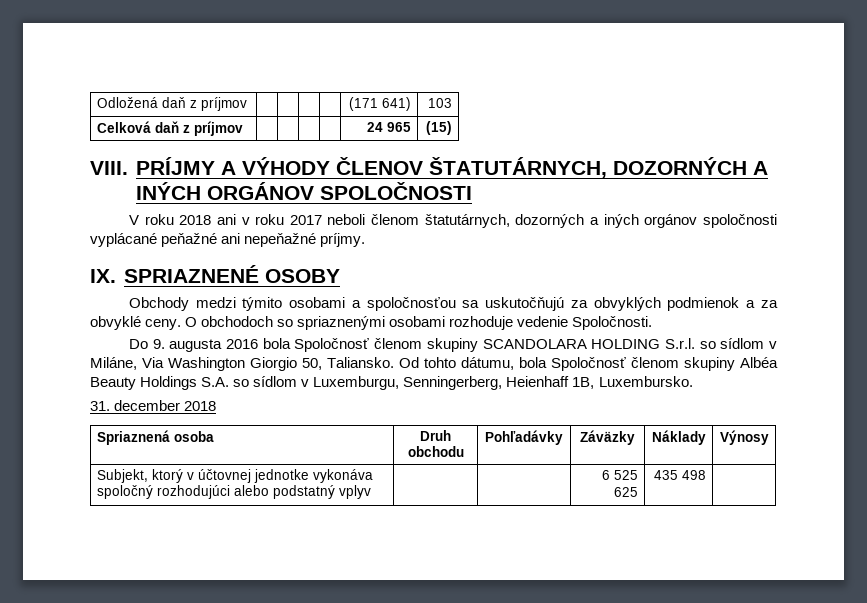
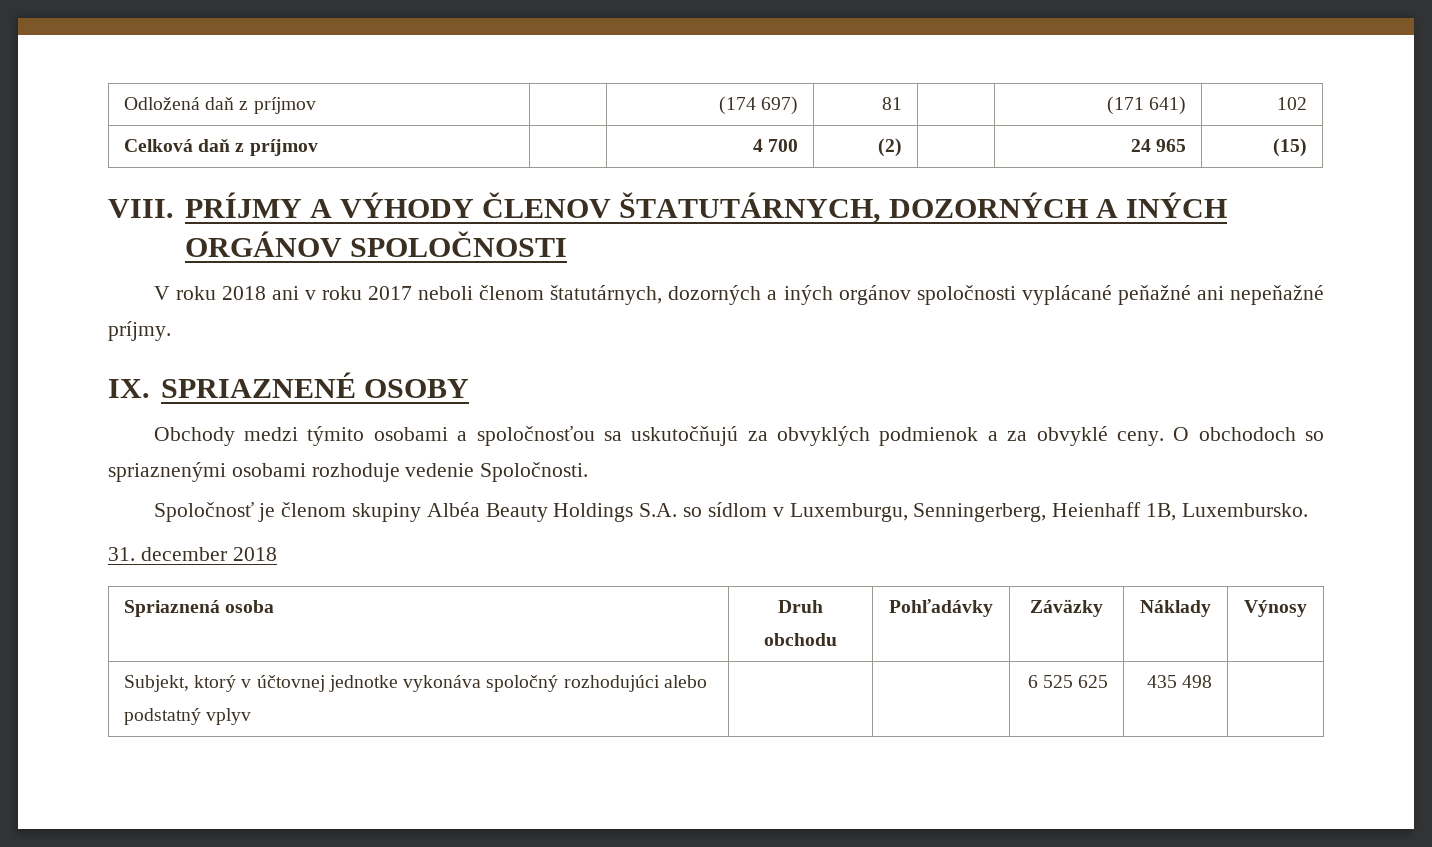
(247, 104) | -> [718,96,799,115] [882,97,903,110] (174 697) | 81
[428,98,453,108] 103 -> [1277,97,1308,110] 102
(243, 128) | -> [752,139,799,152] [878,138,903,157] 4 700 | (2)
[128,338,777,352] [90,357,626,371] Do 9. augusta 2016 bola Spoločnosť členom skupiny SCANDOLARA HOLDING S.r.l. so sídlom v Miláne, Via Washington Giorgio 50, Taliansko. Od tohto dátumu, bola Spoločnosť -> [153,502,276,522] Spoločnosť je

